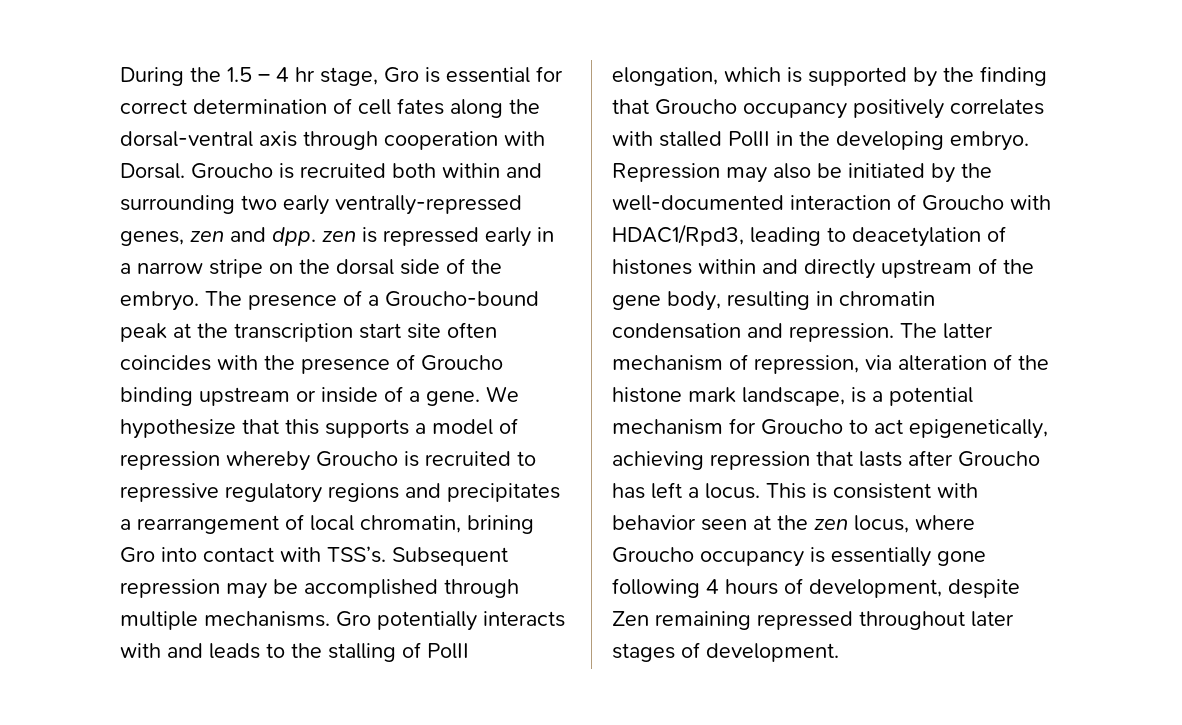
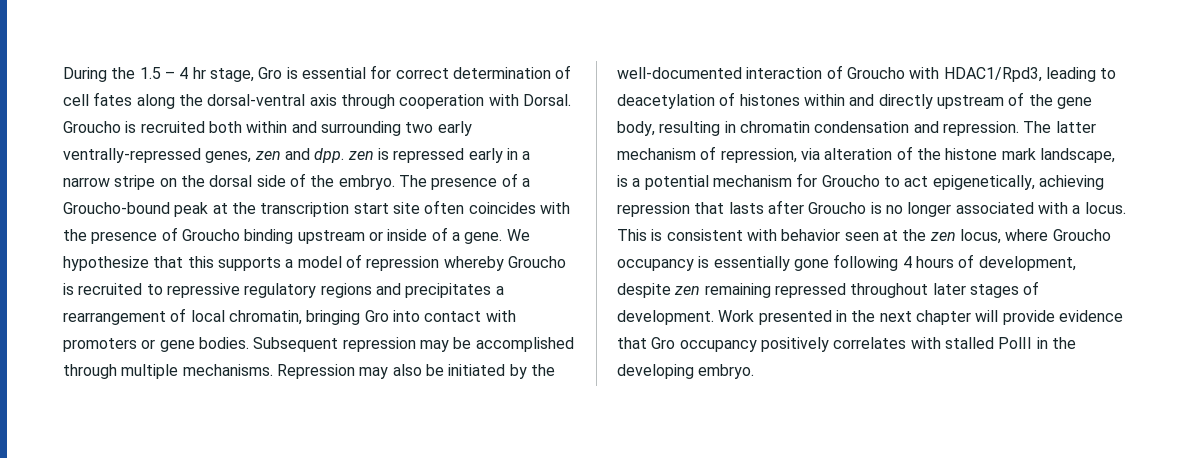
[467,515,534,534] brining -> [306,310,361,325] bringing
[327,546,386,563] TSS’s. -> [63,337,249,352] promoters or gene bodies.
[336,611,565,631] [120,642,469,662] [612,66,1047,87] [612,99,1044,119] [612,131,1029,151] Gro potentially interacts with and leads to the stalling of PolII elongation, which is supported by the finding that Groucho occupancy positively correlates with stalled PolII in the developing embryo. -> (273, 370) none
[612,482,682,499] has left -> [870,202,1068,217] is no longer associated with
[612,611,649,626] Zen -> [674,286,701,295] zen
(839, 652) none -> [718,310,1123,325] [617,337,1076,352] [617,364,755,379] Work presented in the next chapter will provide evidence that Gro occupancy positively correlates with stalled PolII in the developing embryo.

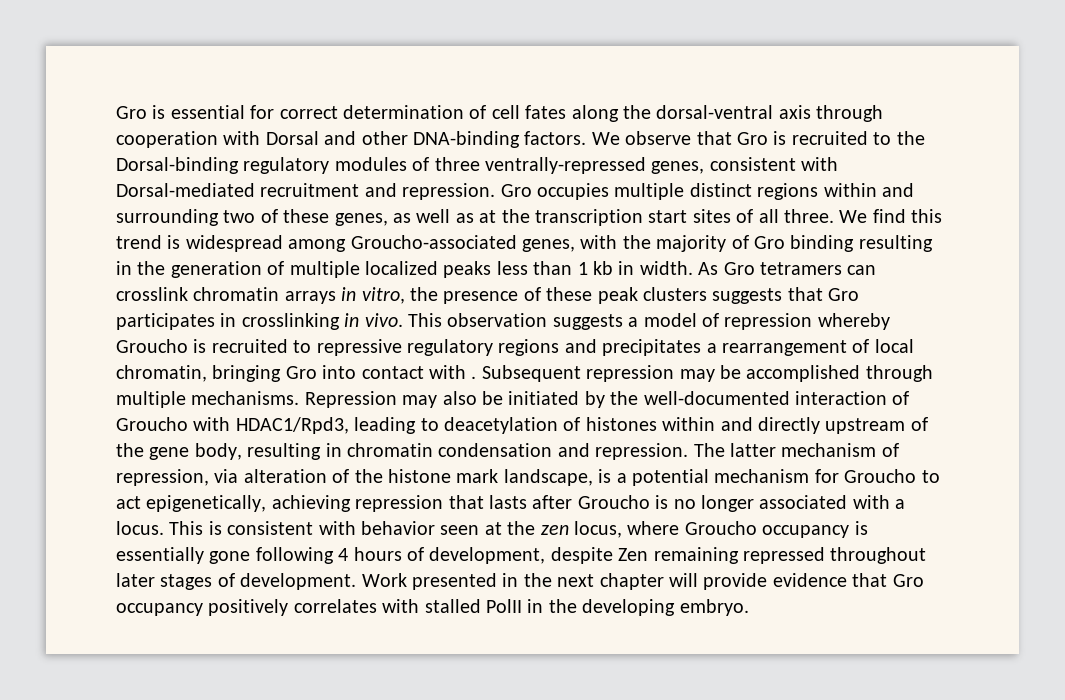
[63,67,254,82] During the 1.5 – 4 hr stage, -> (116, 112) none
[522,94,571,106] [63,121,472,136] [63,148,531,163] [63,173,530,190] [63,200,570,217] [63,227,530,244] [63,256,281,271] Dorsal. Groucho is recruited both within and surrounding two early ventrally-repressed genes, zen and dpp. zen is repressed early in a narrow stripe on the dorsal side of the embryo. The presence of a Groucho-bound peak at the transcription start site often coincides with the presence of Groucho binding upstream or inside of a gene. We hypothesize that this supports -> [265,131,925,148] [116,157,839,174] [116,183,914,200] [116,209,943,226] [116,235,933,252] [116,261,877,278] [116,287,860,304] [116,313,623,330] Dorsal and other DNA-binding factors. We observe that Gro is recruited to the Dorsal-binding regulatory modules of three ventrally-repressed genes, consistent with Dorsal-mediated recruitment and repression. Gro occupies multiple distinct regions within and surrounding two of these genes, as well as at the transcription start sites of all three. We find this trend is widespread among Groucho-associated genes, with the majority of Gro binding resulting in the generation of multiple localized peaks less than 1 kb in width. As Gro tetramers can crosslink chromatin arrays in vitro, the presence of these peak clusters suggests that Gro participates in crosslinking in vivo. This observation suggests
[63,337,249,352] promoters or gene bodies. -> [471,376,477,379] .
[674,286,701,295] zen -> [618,548,649,561] Zen

